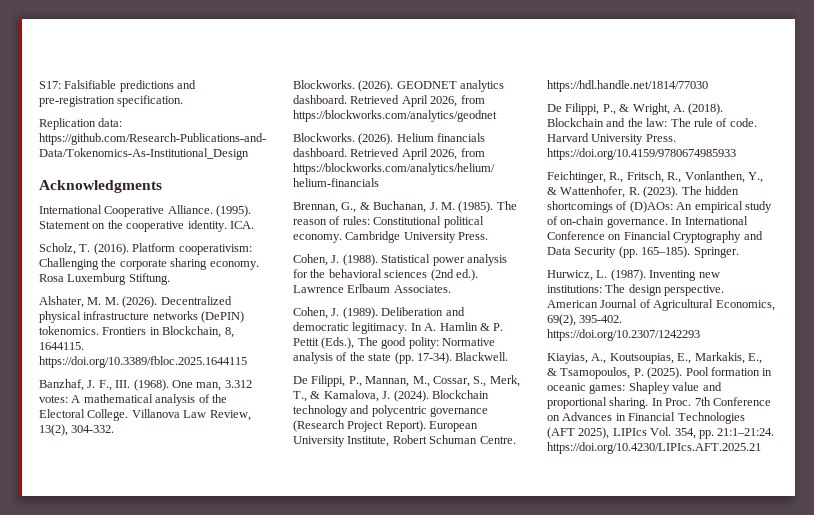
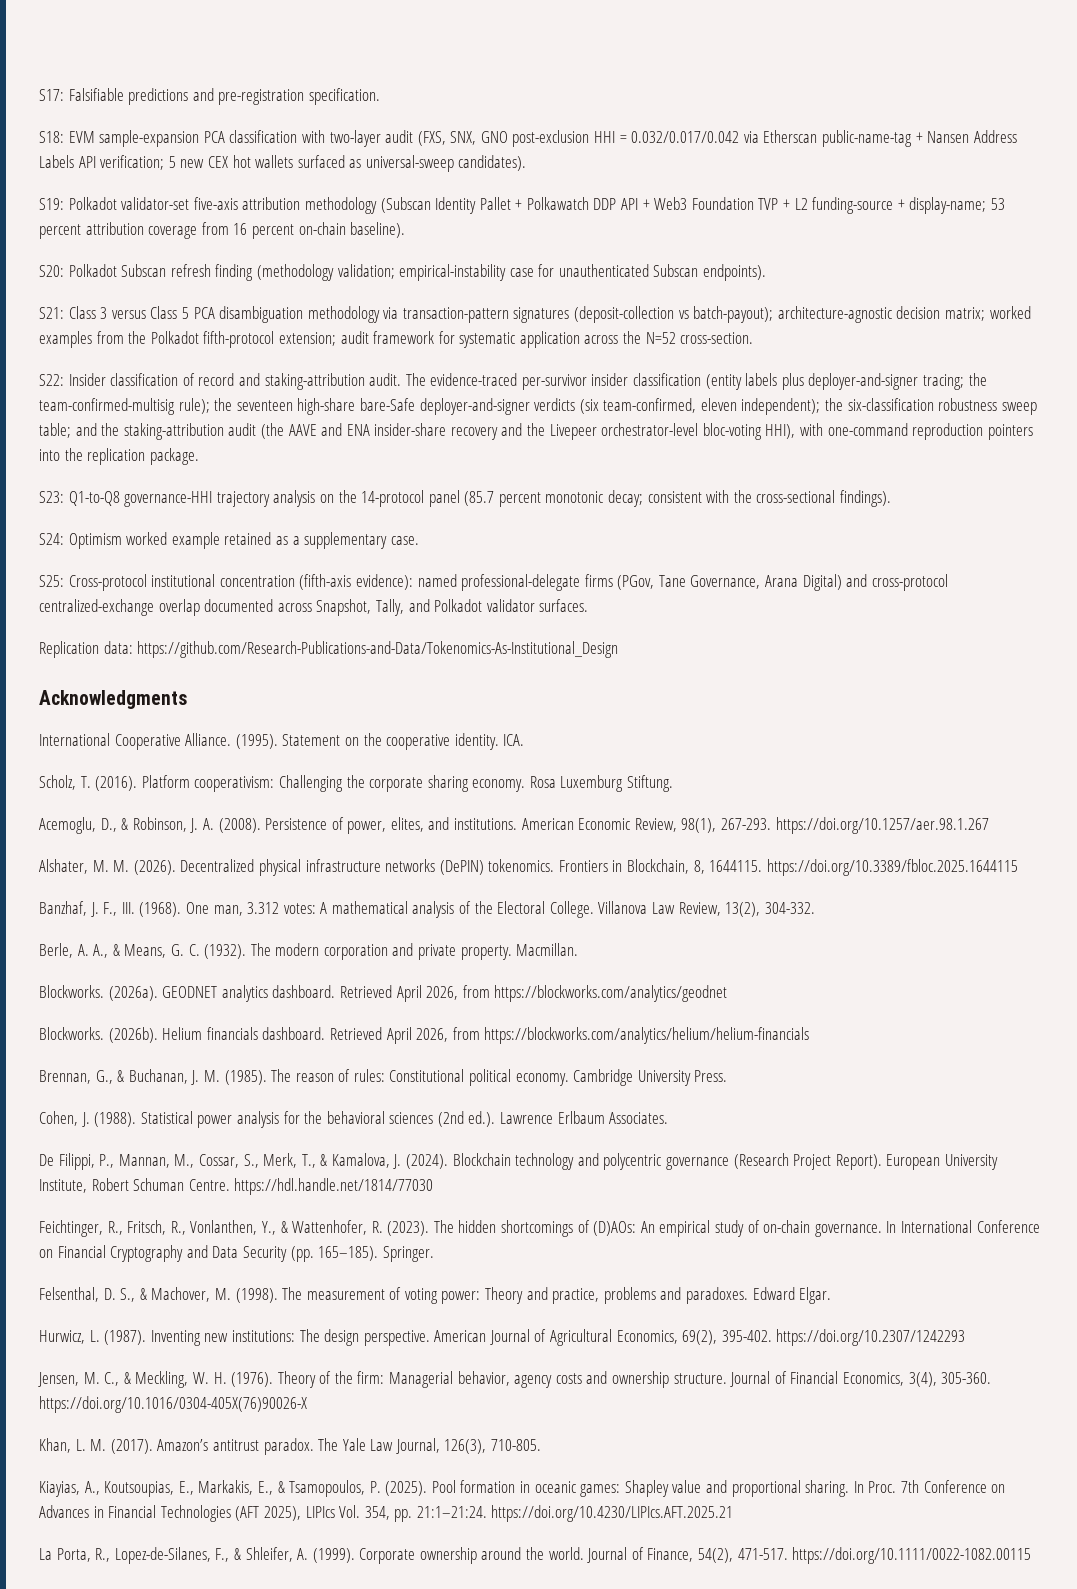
(184, 101) none -> [39,130,1017,147] [39,155,527,172] [39,197,1005,214] [39,222,406,239] [39,264,767,281] [39,306,1031,323] [39,331,754,348] [39,373,987,390] [39,398,1037,415] [39,423,1033,440] [39,448,199,465] [39,490,892,507] [39,532,419,549] [39,574,948,591] [39,599,589,616] // S18: EVM sample-expansion PCA classification with two-layer audit (FXS, SNX, GNO post-exclusion HHI = 0.032/0.017/0.042 via Etherscan public-name-tag + Nansen Address Labels API verification; 5 new CEX hot wallets surfaced as universal-sweep candidates). // S19: Polkadot validator-set five-axis attribution methodology (Subscan Identity Pallet + Polkawatch DDP API + Web3 Foundation TVP + L2 funding-source + display-name; 53 percent attribution coverage from 16 percent on-chain baseline). // S20: Polkadot Subscan refresh finding (methodology validation; empirical-instability case for unauthenticated Subscan endpoints). // S21: Class 3 versus Class 5 PCA disambiguation methodology via transaction-pattern signatures (deposit-collection vs batch-payout); architecture-agnostic decision matrix; worked examples from the Polkadot fifth-protocol extension; audit framework for systematic application across the N=52 cross-section. // S22: Insider classification of record and staking-attribution audit. The evidence-traced per-survivor insider classification (entity labels plus deployer-and-signer tracing; the team-confirmed-multisig rule); the seventeen high-share bare-Safe deployer-and-signer verdicts (six team-confirmed, eleven independent); the six-classification robustness sweep table; and the staking-attribution audit (the AAVE and ENA insider-share recovery and the Livepeer orchestrator-level bloc-voting HHI), with one-command reproduction pointers into the replication package. // S23: Q1-to-Q8 governance-HHI trajectory analysis on the 14-protocol panel (85.7 percent monotonic decay; consistent with the cross-sectional findings). // S24: Optimism worked example retained as a supplementary case. // S25: Cross-protocol institutional concentration (fifth-axis evidence): named professional-delegate firms (PGov, Tane Governance, Arana Digital) and cross-protocol centralized-exchange overlap documented across Snapshot, Tally, and Polkadot validator surfaces.
(170, 279) none -> [39,817,989,834] // Acemoglu, D., & Robinson, J. A. (2008). Persistence of power, elites, and institutions. American Economic Review, 98(1), 267-293. https://doi.org/10.1257/aer.98.1.267
[293,80,394,92] // Blockworks. (2026). -> [39,943,579,960] [39,985,158,1001] // Berle, A. A., & Means, G. C. (1932). The modern corporation and private property. Macmillan. // Blockworks. (2026a).
[358,133,394,145] (2026). -> [108,1027,158,1043] (2026b).
[293,307,465,319] [293,322,504,334] [293,337,495,349] [293,352,509,364] // Cohen, J. (1989). Deliberation and democratic legitimacy. In A. Hamlin & P. Pettit (Eds.), The good polity: Normative analysis of the state (pp. 17-34). Blackwell. -> (669, 1118) none
[547,103,724,115] [547,118,757,127] [547,133,676,145] [547,148,736,160] // De Filippi, P., & Wright, A. (2018). Blockchain and the law: The rule of code. Harvard University Press. https://doi.org/10.4159/9780674985933 -> (434, 1186) none
(739, 252) none -> [39,1287,832,1304] // Felsenthal, D. S., & Machover, M. (1998). The measurement of voting power: Theory and practice, problems and paradoxes. Edward Elgar.
(700, 335) none -> [38,1371,992,1388] [39,1396,307,1413] [39,1438,542,1455] // Jensen, M. C., & Meckling, W. H. (1976). Theory of the firm: Managerial behavior, agency costs and ownership structure. Journal of Financial Economics, 3(4), 305-360. https://doi.org/10.1016/0304-405X(76)90026-X // Khan, L. M. (2017). Amazon’s antitrust paradox. The Yale Law Journal, 126(3), 710-805.
(761, 448) none -> [39,1547,1032,1564] // La Porta, R., Lopez-de-Silanes, F., & Shleifer, A. (1999). Corporate ownership around the world. Journal of Finance, 54(2), 471-517. https://doi.org/10.1111/0022-1082.00115

